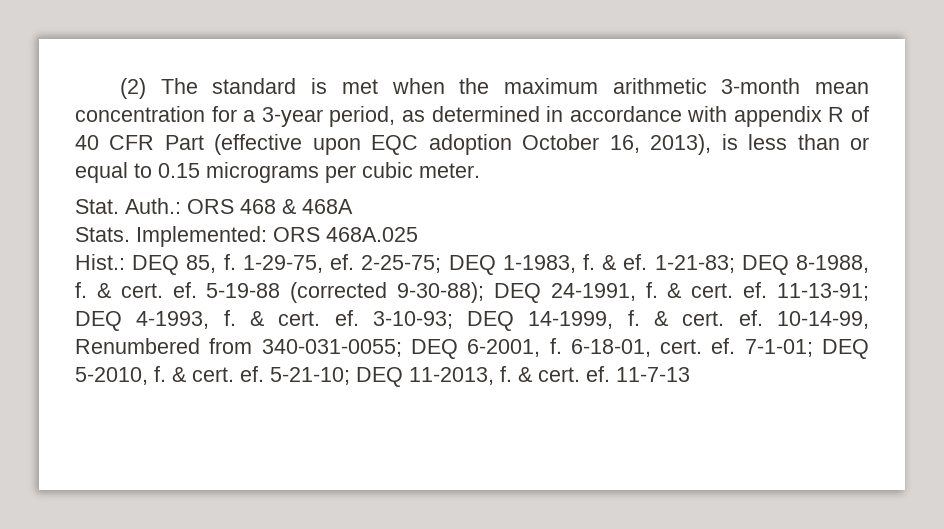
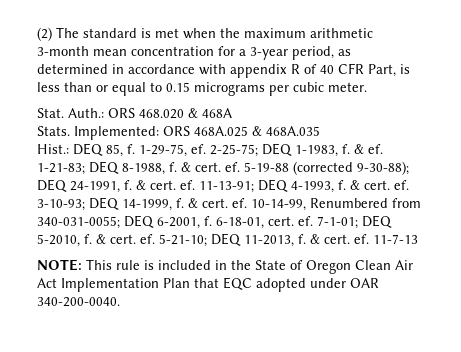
[164,134,712,155] Part (effective upon EQC adoption October 16, 2013), -> [368,64,396,77] Part,
[240,199,276,214] 468 -> [139,109,184,119] 468.020
(418, 234) none -> [252,126,320,136] & 468A.035
(690, 374) none -> [37,259,413,274] [37,277,379,292] [37,297,120,307] // NOTE: This rule is included in the State of Oregon Clean Air Act Implementation Plan that EQC adopted under OAR 340-200-0040.

